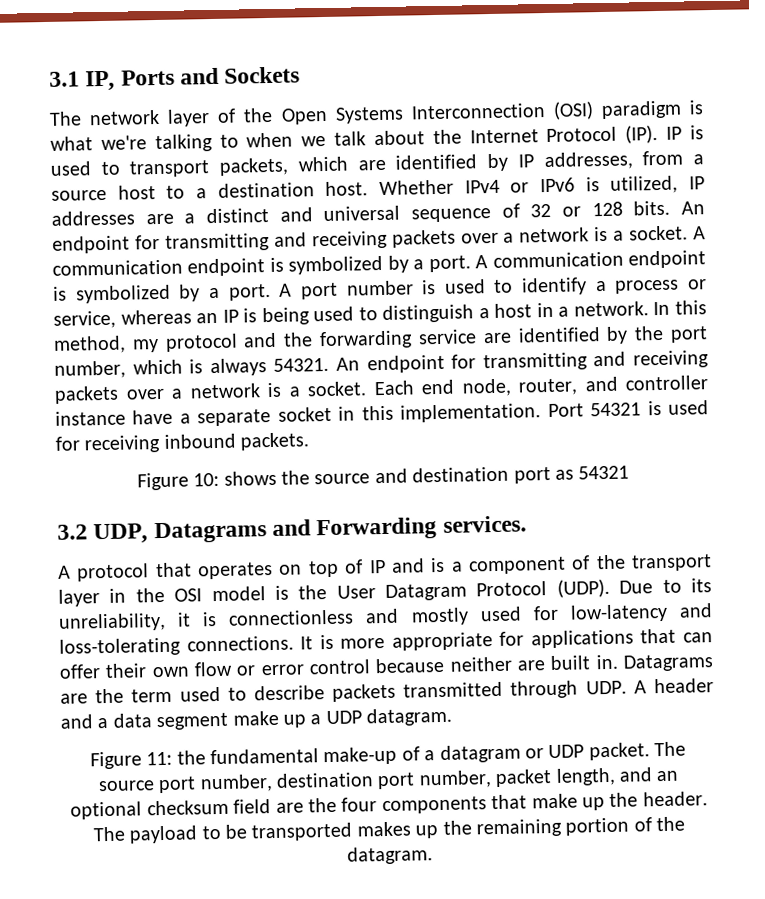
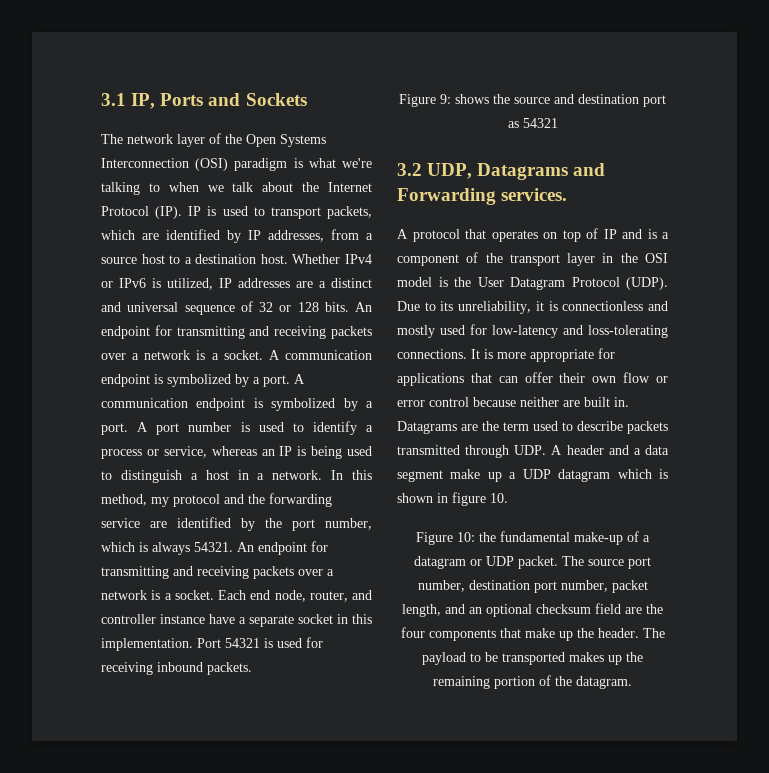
[193,472,220,487] 10: -> [440,94,451,104] 9:
[366,707,453,727] [89,751,173,770] datagram. // Figure 11: -> [558,469,668,482] [397,492,508,506] [416,532,475,545] datagram which is shown in figure 10. // Figure 10:

